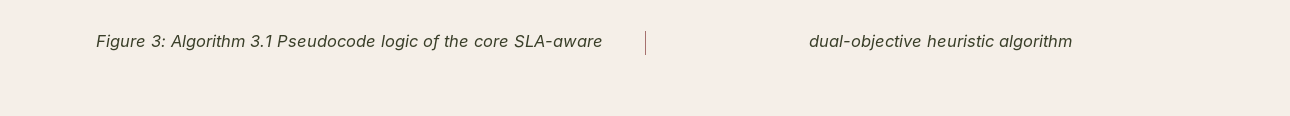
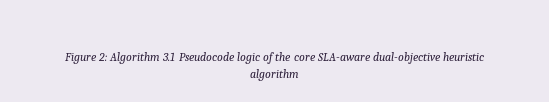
[151,35,166,47] 3: -> [97,53,107,61] 2:

